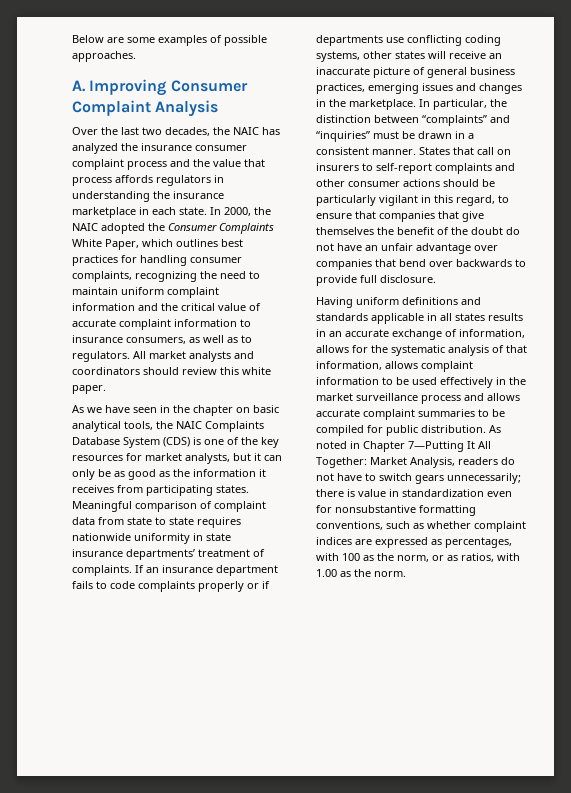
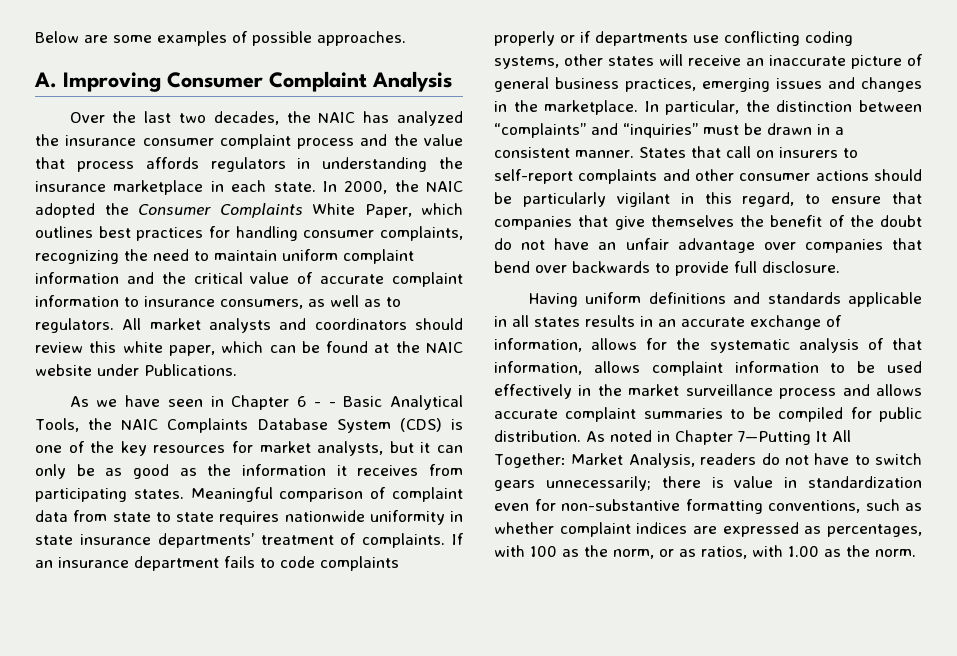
[72,385,106,394] paper. -> [168,341,464,356] [35,364,237,376] paper, which can be found at the NAIC website under Publications.
[173,405,279,416] [72,421,153,432] the chapter on basic analytical tools, -> [231,395,464,410] [35,418,79,432] Chapter 6 - - Basic Analytical Tools,
[335,505,416,513] nonsubstantive -> [561,499,680,511] non-substantive

